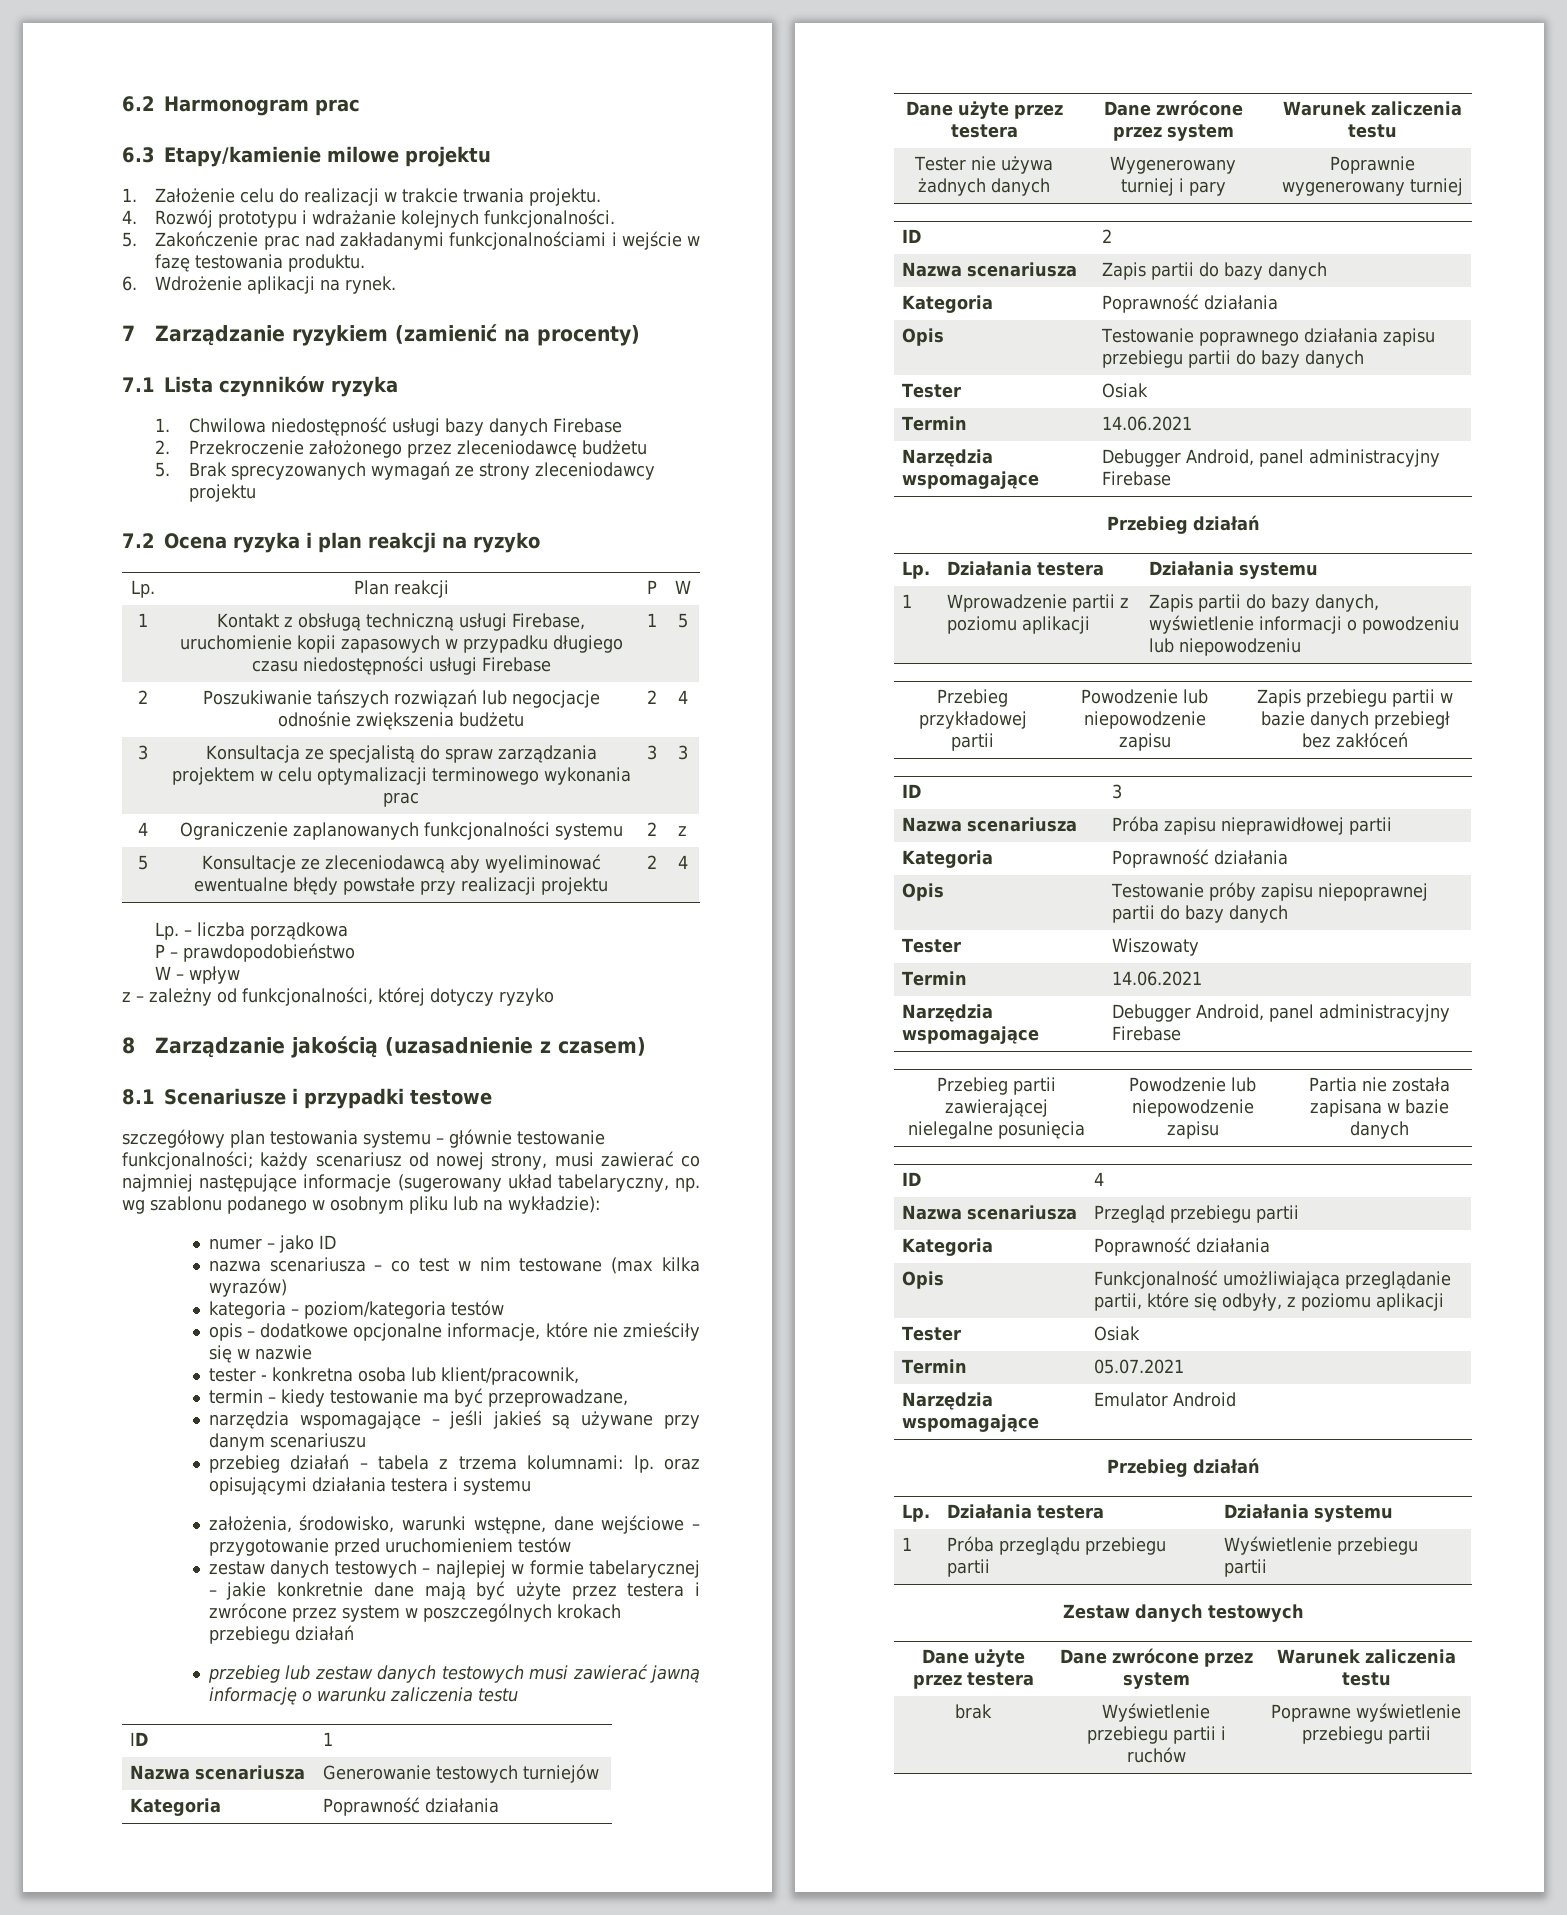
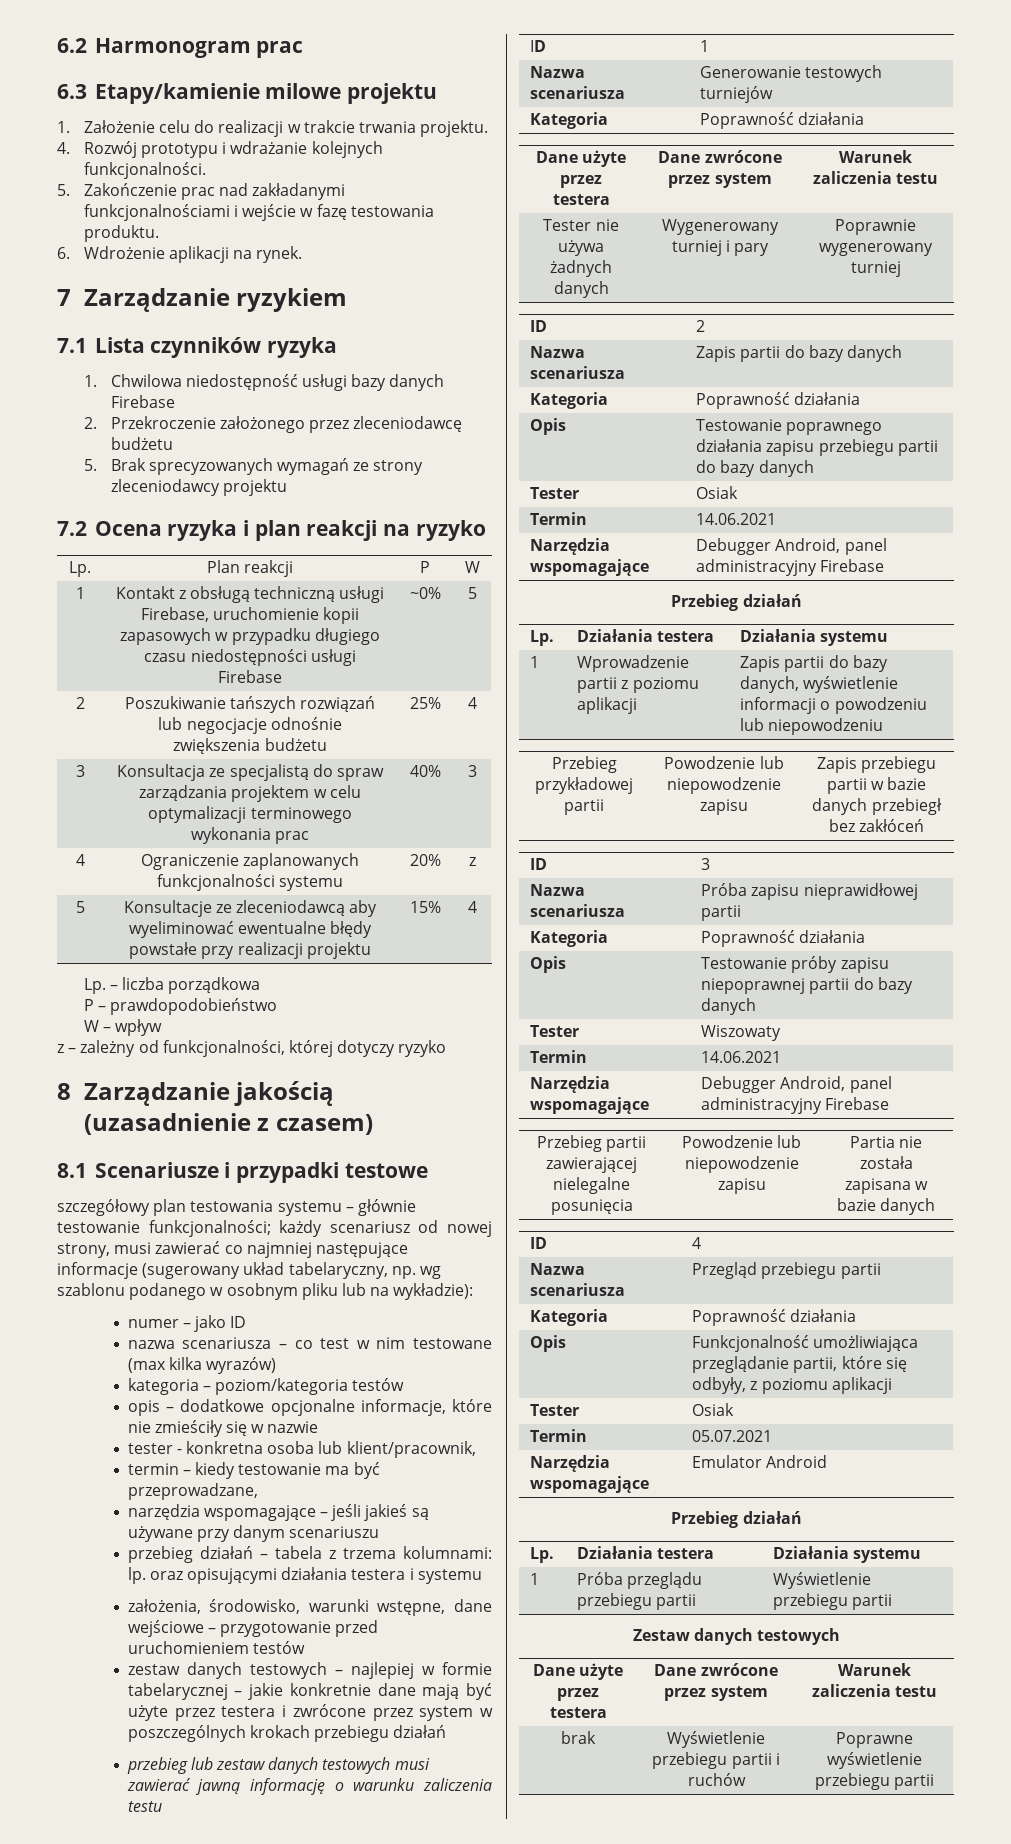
[395,324,641,346] (zamienić na procenty) -> (348, 300) none
[647,613,657,627] 1 -> [409,587,441,599] ~0%
[647,690,657,704] 2 -> [409,697,441,709] 25%
[647,745,657,760] 3 -> [409,765,441,777] 40%
[647,822,657,836] 2 -> [409,854,441,866] 20%
[647,855,657,869] 2 -> [409,901,441,913] 15%

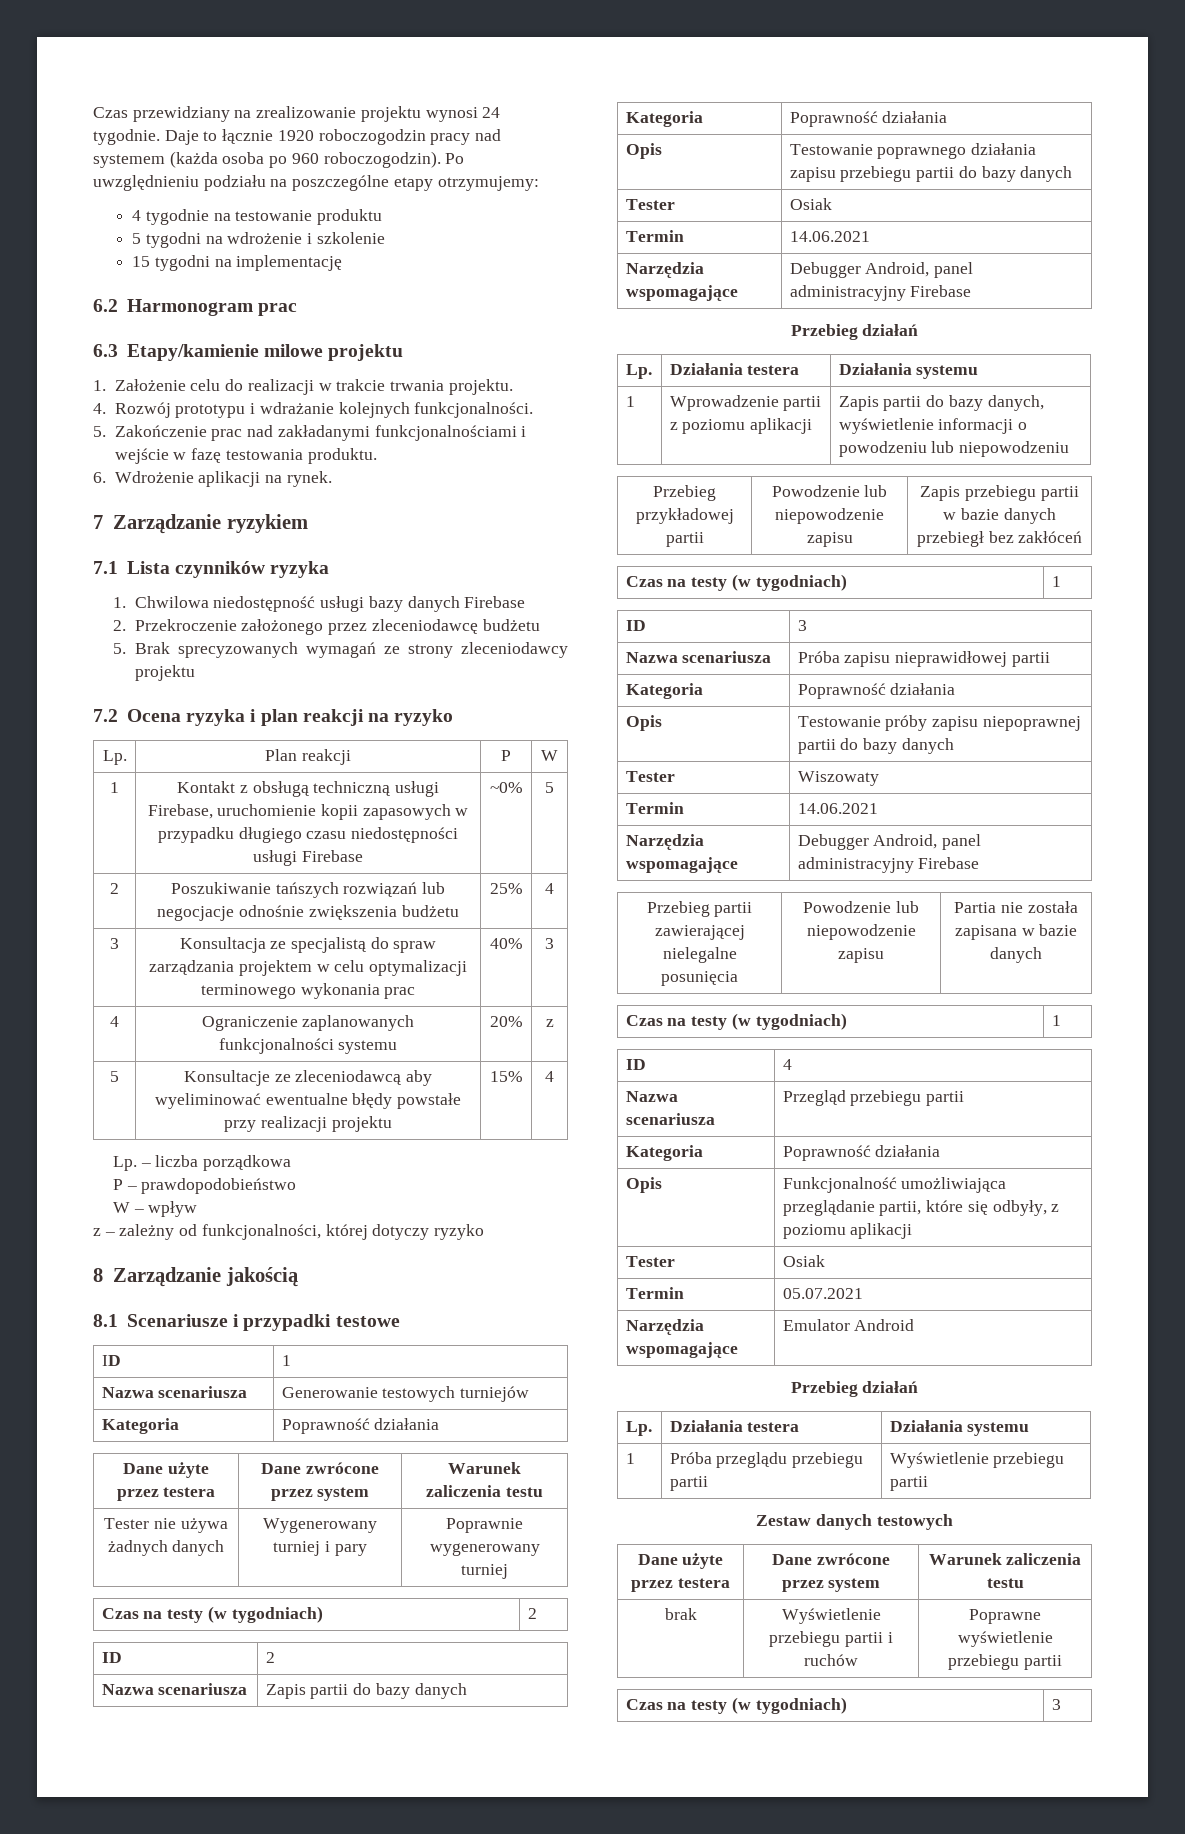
(57, 45) none -> [93,106,501,122] [93,129,502,145] [93,151,465,168] [93,175,539,191] [132,209,383,225] [132,232,385,248] [132,255,343,271] Czas przewidziany na zrealizowanie projektu wynosi 24 tygodnie. Daje to łącznie 1920 roboczogodzin pracy nad systemem (każda osoba po 960 roboczogodzin). Po uwzględnieniu podziału na poszczególne etapy otrzymujemy: // 4 tygodnie na testowanie produktu // 5 tygodni na wdrożenie i szkolenie // 15 tygodni na implementację //
[83,1113,373,1135] (uzasadnienie z czasem) -> (298, 1277) none
[57,1199,416,1216] [57,1220,493,1237] [57,1241,408,1258] [57,1262,441,1279] [57,1283,474,1300] [127,1315,247,1332] [127,1337,492,1349] [127,1357,277,1374] [127,1378,405,1395] [127,1399,492,1416] [127,1420,319,1437] [127,1441,476,1458] [127,1462,380,1479] [127,1483,258,1500] [127,1504,429,1521] [127,1525,380,1542] [127,1546,493,1563] [127,1567,482,1584] [127,1599,492,1616] [127,1620,379,1637] [127,1641,305,1654] [127,1662,493,1679] [127,1683,492,1700] [127,1704,494,1721] [127,1725,447,1742] [126,1757,430,1774] [126,1778,493,1795] [127,1801,162,1812] // szczegółowy plan testowania systemu – głównie testowanie funkcjonalności; każdy scenariusz od nowej strony, musi zawierać co najmniej następujące informacje (sugerowany układ tabelaryczny, np. wg szablonu podanego w osobnym pliku lub na wykładzie): // numer – jako ID // nazwa scenariusza – co test w nim testowane (max kilka wyrazów) // kategoria – poziom/kategoria testów // opis – dodatkowe opcjonalne informacje, które nie zmieściły się w nazwie // tester - konkretna osoba lub klient/pracownik, // termin – kiedy testowanie ma być przeprowadzane, // narzędzia wspomagające – jeśli jakieś są używane przy danym scenariuszu // przebieg działań – tabela z trzema kolumnami: lp. oraz opisującymi działania testera i systemu // założenia, środowisko, warunki wstępne, dane wejściowe – przygotowanie przed uruchomieniem testów // zestaw danych testowych – najlepiej w formie tabelarycznej – jakie konkretnie dane mają być użyte przez testera i zwrócone przez system w poszczególnych krokach przebiegu działań // przebieg lub zestaw danych testowych musi zawierać jawną informację o warunku zaliczenia testu -> (400, 1321) none
(901, 269) none -> [101,1606,323,1623] [527,1608,537,1619] // Czas na testy (w tygodniach) | 2
(925, 825) none -> [625,574,847,591] [1051,576,1061,587] // Czas na testy (w tygodniach) | 1
(936, 1206) none -> [625,1013,847,1030] [1051,1015,1061,1026] // Czas na testy (w tygodniach) | 1
(935, 1782) none -> [625,1697,847,1714] [1051,1699,1061,1710] // Czas na testy (w tygodniach) | 3

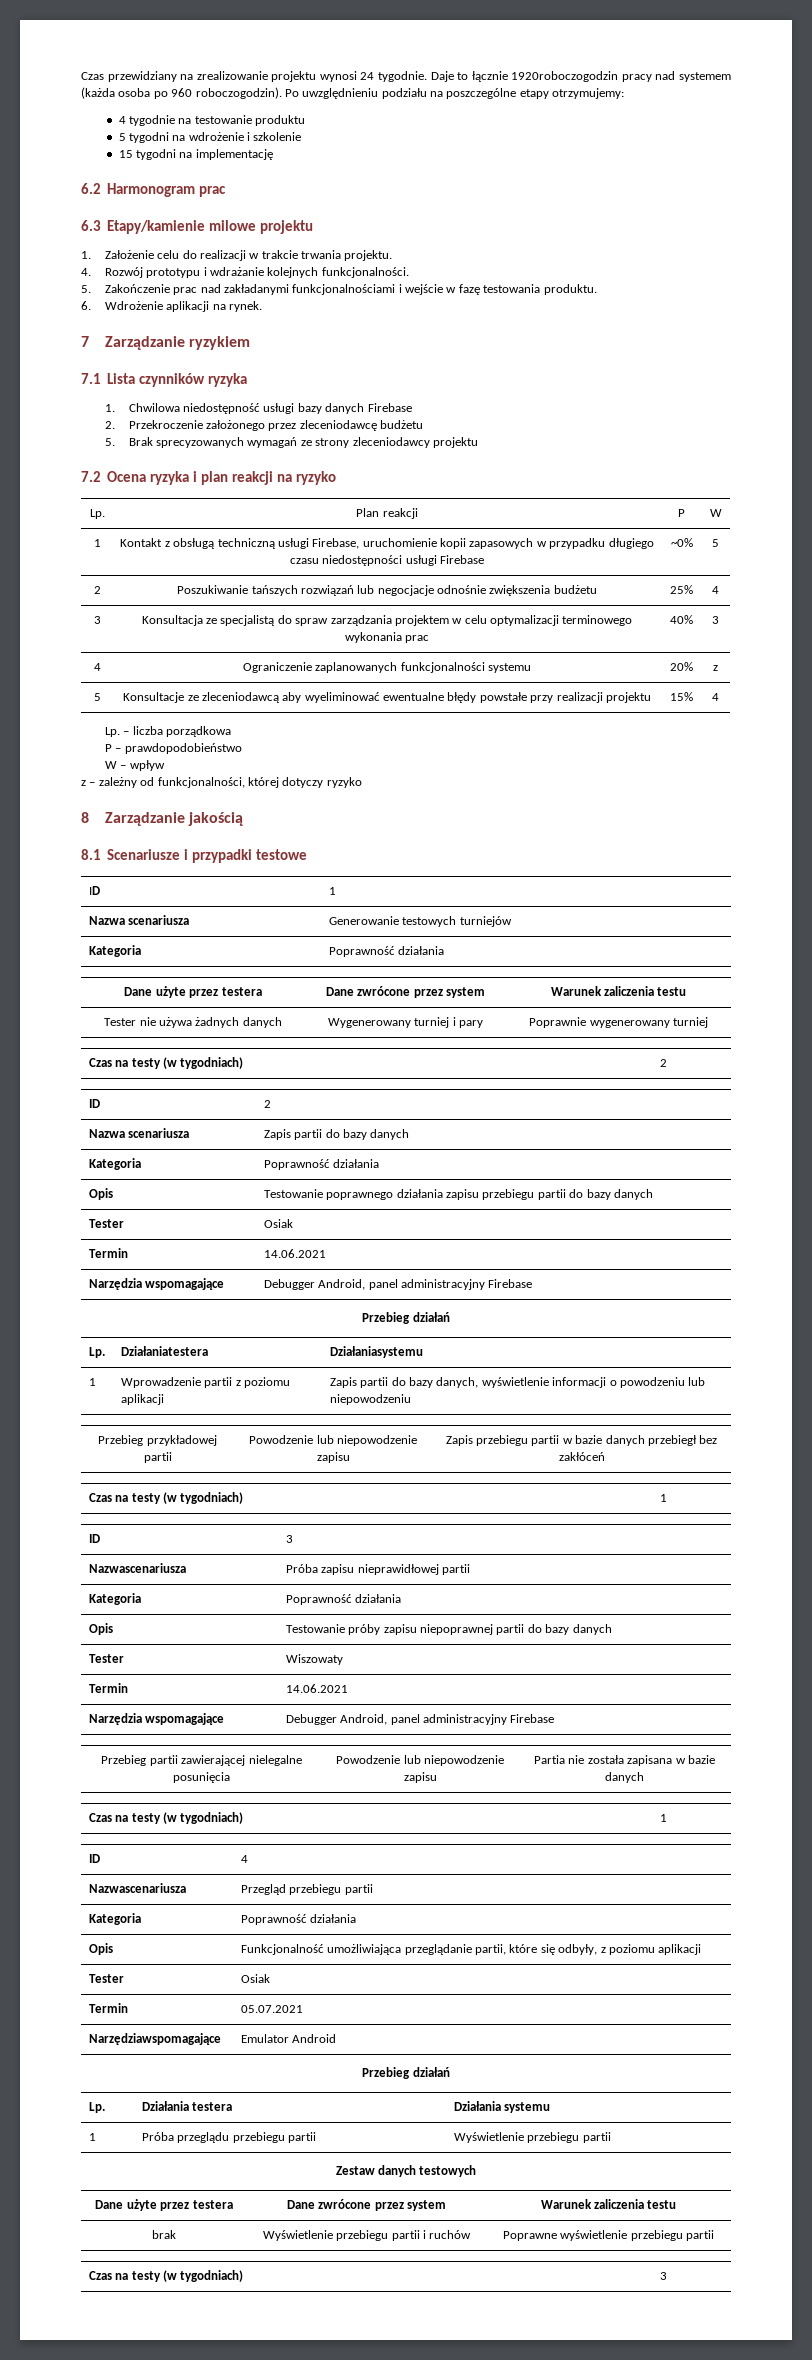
[277,129,426,145] 1920 roboczogodzin -> [511,71,619,82] 1920roboczogodzin
[669,363,800,375] [838,363,979,379] Działania testera | Działania systemu -> [120,1346,208,1356] [329,1346,423,1358] Działaniatestera | Działaniasystemu
[625,651,772,663] Nazwa scenariusza -> [88,1563,186,1573] Nazwascenariusza
[625,1091,678,1102] [625,1113,715,1125] Nazwa scenariusza -> [88,1883,186,1893] Nazwascenariusza
[625,1319,704,1335] [625,1342,738,1358] Narzędzia wspomagające -> [88,2033,221,2045] Narzędziawspomagające

